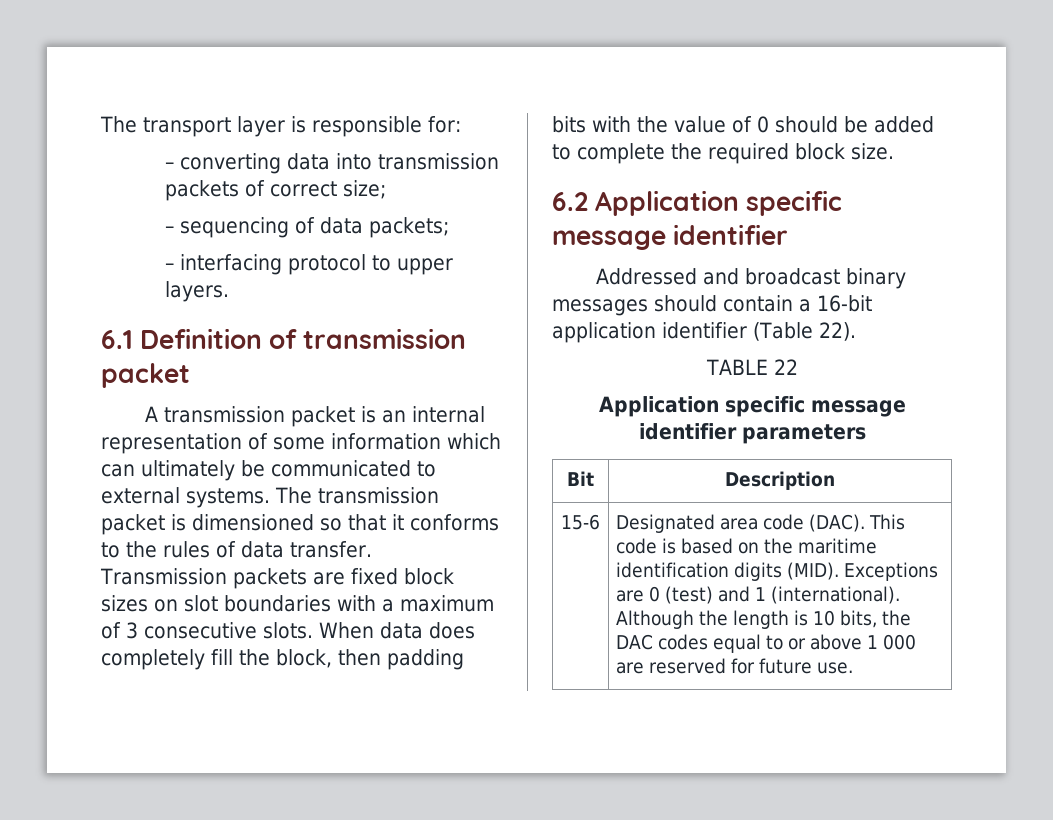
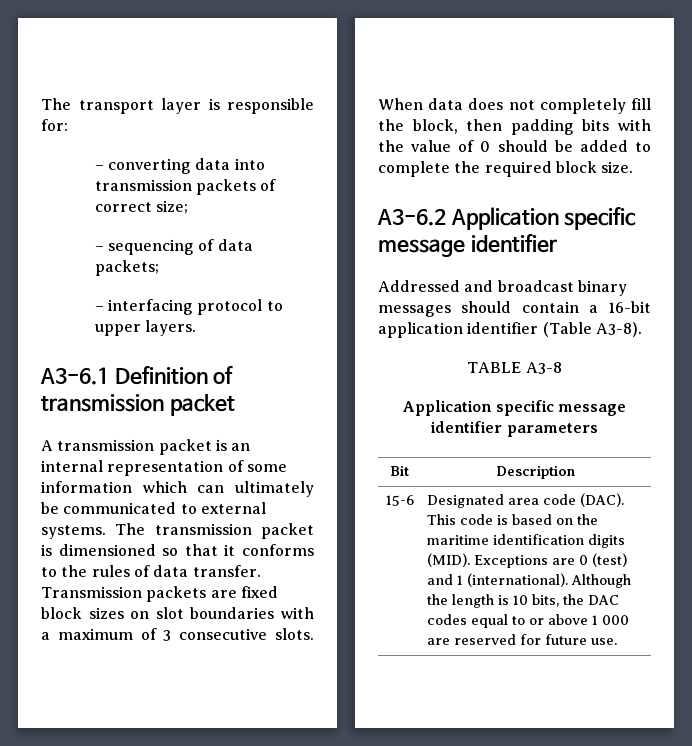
[101,330,133,349] 6.1 -> [40,367,109,385] A3-6.1
(475, 630) none -> [508,100,535,110] not
[552,192,588,211] 6.2 -> [377,209,446,226] A3-6.2
[818,322,856,341] 22). -> [595,322,642,337] A3-8).
[773,359,798,375] 22 -> [525,362,562,374] A3-8

